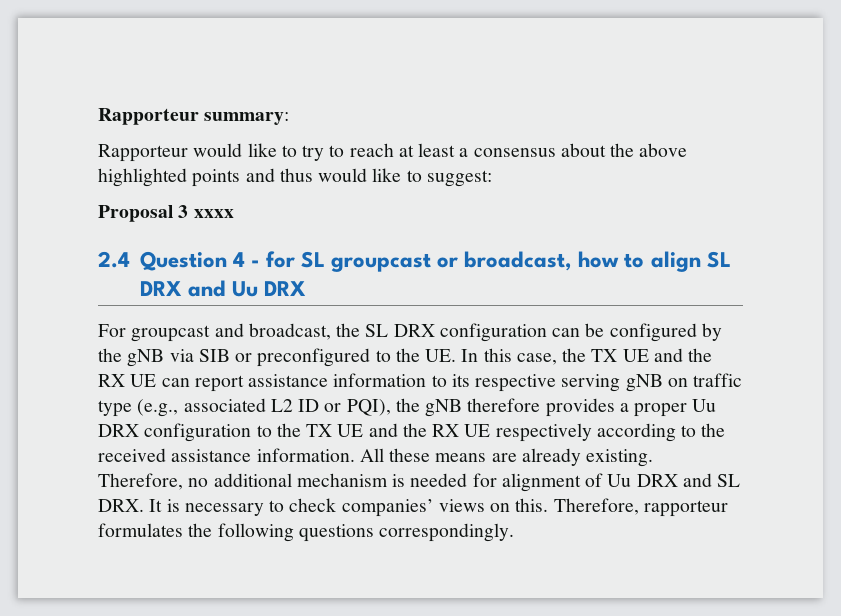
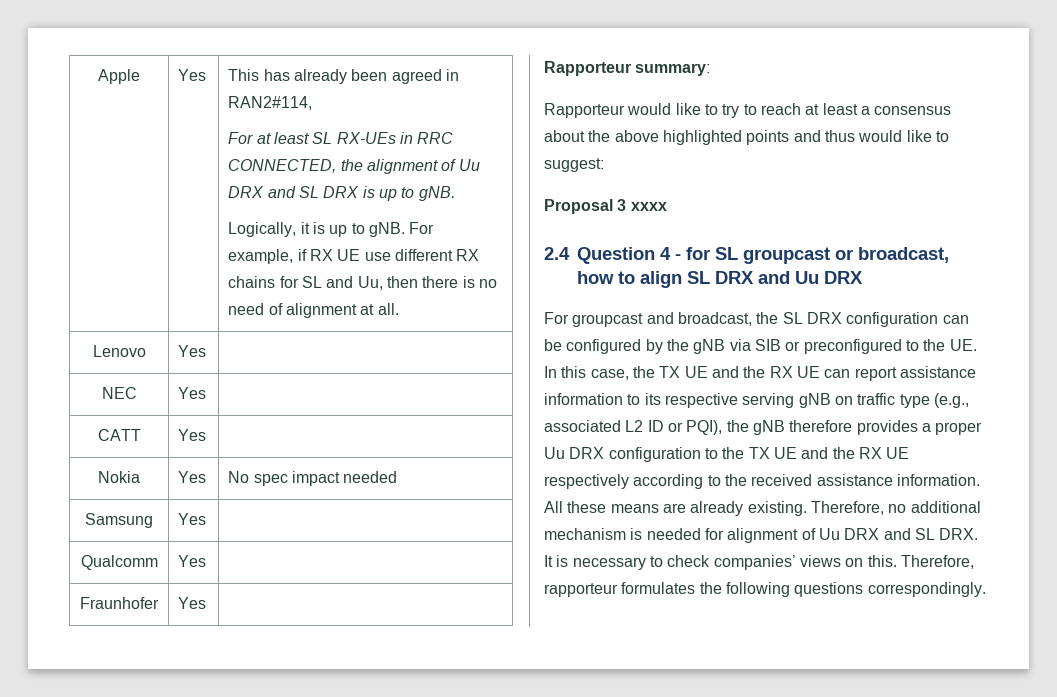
(98, 116) none -> [98,69,140,84] [178,69,207,81] [228,69,460,84] [228,96,313,110] [228,132,454,144] [228,159,480,174] [228,186,455,201] [228,222,435,237] [228,249,480,264] [228,276,497,290] [228,303,399,318] [92,345,146,357] [178,345,207,357] [101,387,137,399] [178,387,207,399] [97,429,141,441] [178,429,207,441] [98,471,140,483] [178,471,207,483] [228,471,398,486] [85,513,153,528] [178,513,207,525] [80,555,158,570] [178,555,207,567] [80,597,159,609] [178,597,207,609] Apple | Yes | This has already been agreed in RAN2#114, // For at least SL RX-UEs in RRC CONNECTED, the alignment of Uu DRX and SL DRX is up to gNB. // Logically, it is up to gNB. For example, if RX UE use different RX chains for SL and Uu, then there is no need of alignment at all. // Lenovo | Yes | // NEC | Yes | // CATT | Yes | // Nokia | Yes | No spec impact needed // Samsung | Yes | // Qualcomm | Yes | // Fraunhofer | Yes | //

